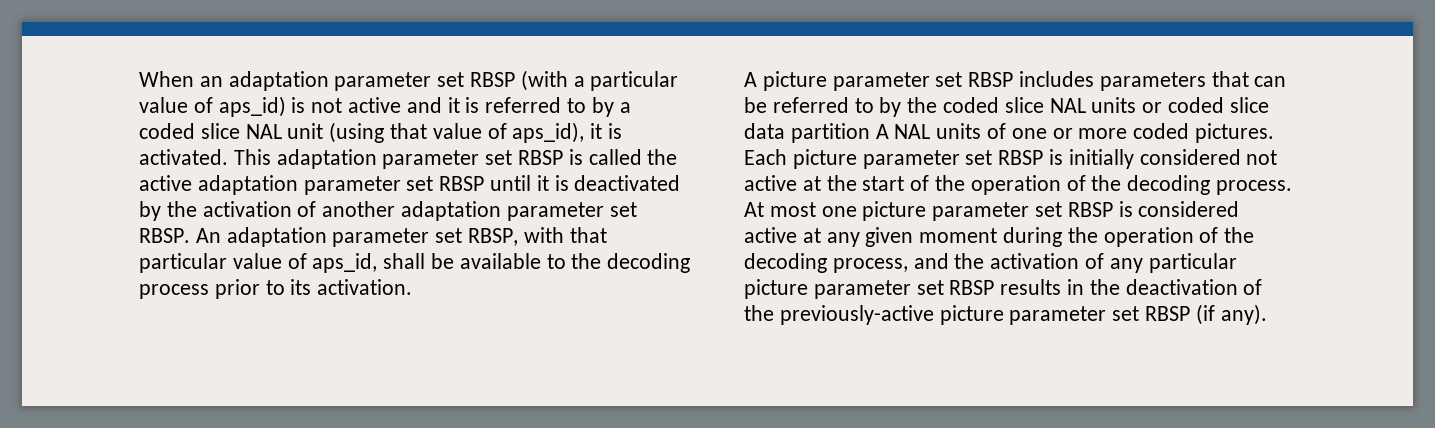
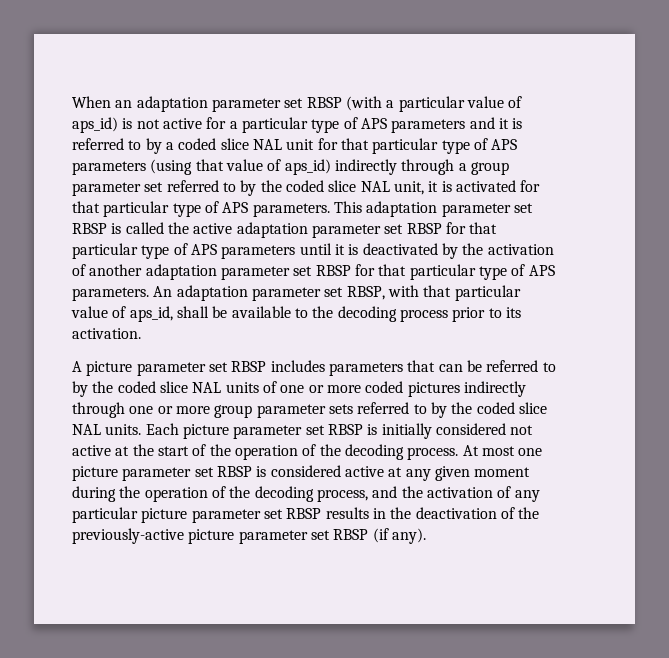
(402, 105) none -> [206,117,466,133] for a particular type of APS parameters
[329,122,623,143] [139,149,228,165] (using that value of aps_id), it is activated. -> [317,138,518,154] [72,159,509,175] [72,180,541,196] [72,201,330,217] for that particular type of APS parameters (using that value of aps_id) indirectly through a group parameter set referred to by the coded slice NAL unit, it is activated for that particular type of APS parameters.
(485, 183) none -> [445,222,498,234] [72,243,296,259] for that particular type of APS parameters
[139,228,190,243] RBSP. -> [315,264,555,280] [72,287,149,301] RBSP for that particular type of APS parameters.
[1142,97,1269,113] [744,123,982,143] or coded slice data partition A NAL units -> (259, 387) none
[1195,123,1275,143] pictures. -> [407,381,526,397] [72,402,547,418] [72,424,142,435] pictures indirectly through one or more group parameter sets referred to by the coded slice NAL units.

